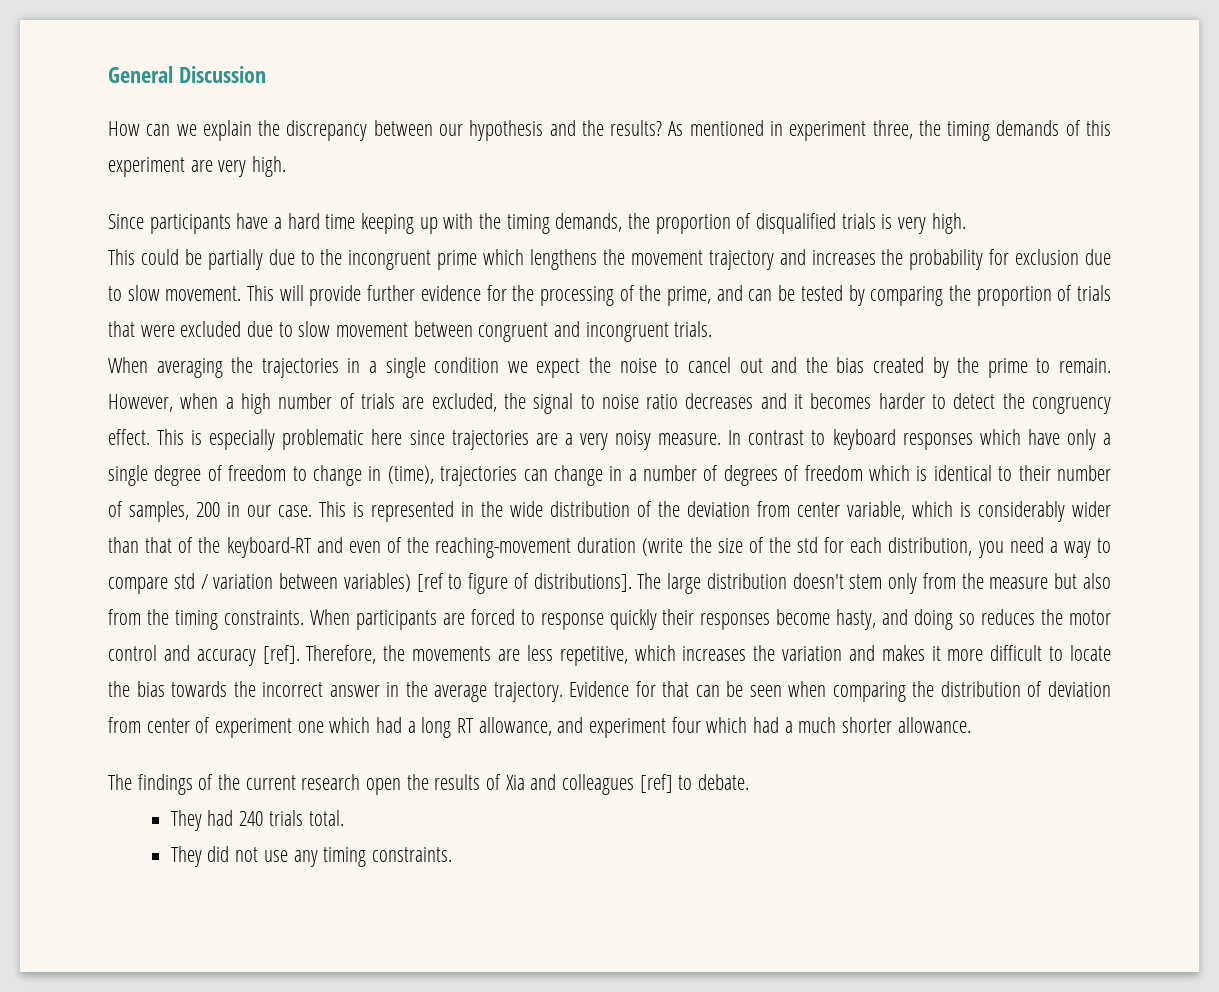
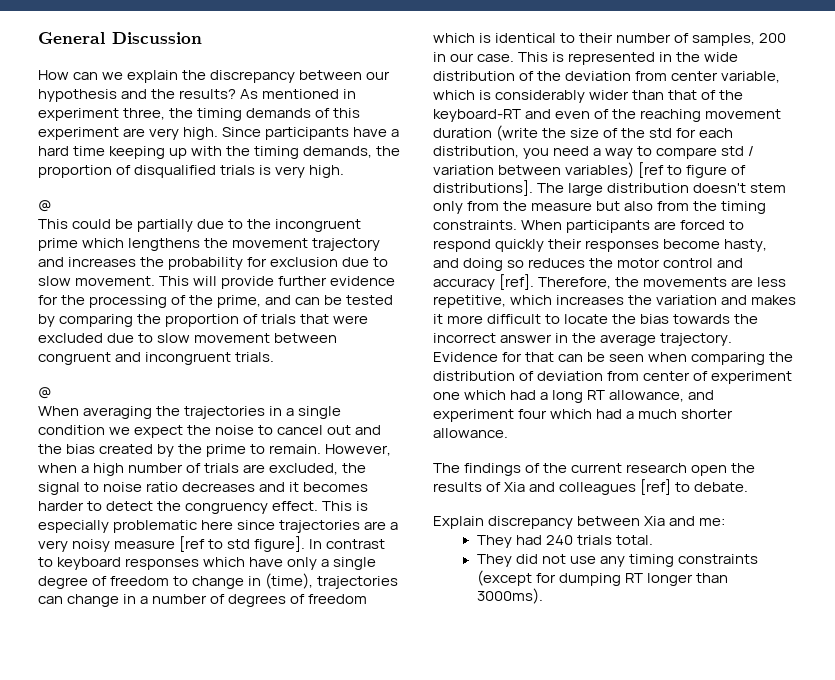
(287, 166) // -> (219, 133) none
(966, 223) none -> [38,200,52,212] // @
(713, 329) none -> [38,387,52,399] // @
[658,433,722,445] measure. -> [114,536,306,552] measure [ref to std figure].
[435,537,572,558] reaching-movement -> [640,109,782,122] reaching movement
[540,613,604,630] response -> [433,239,491,252] respond
(750, 782) none -> [433,516,726,529] // Explain discrepancy between Xia and me:
[371,847,452,862] constraints. -> [678,554,759,564] [476,570,729,586] [476,588,543,604] constraints (except for dumping RT longer than 3000ms).

